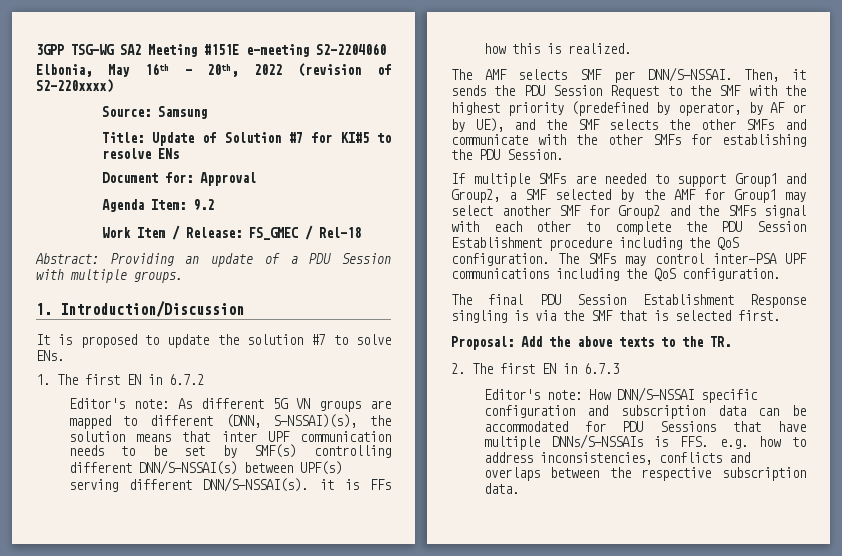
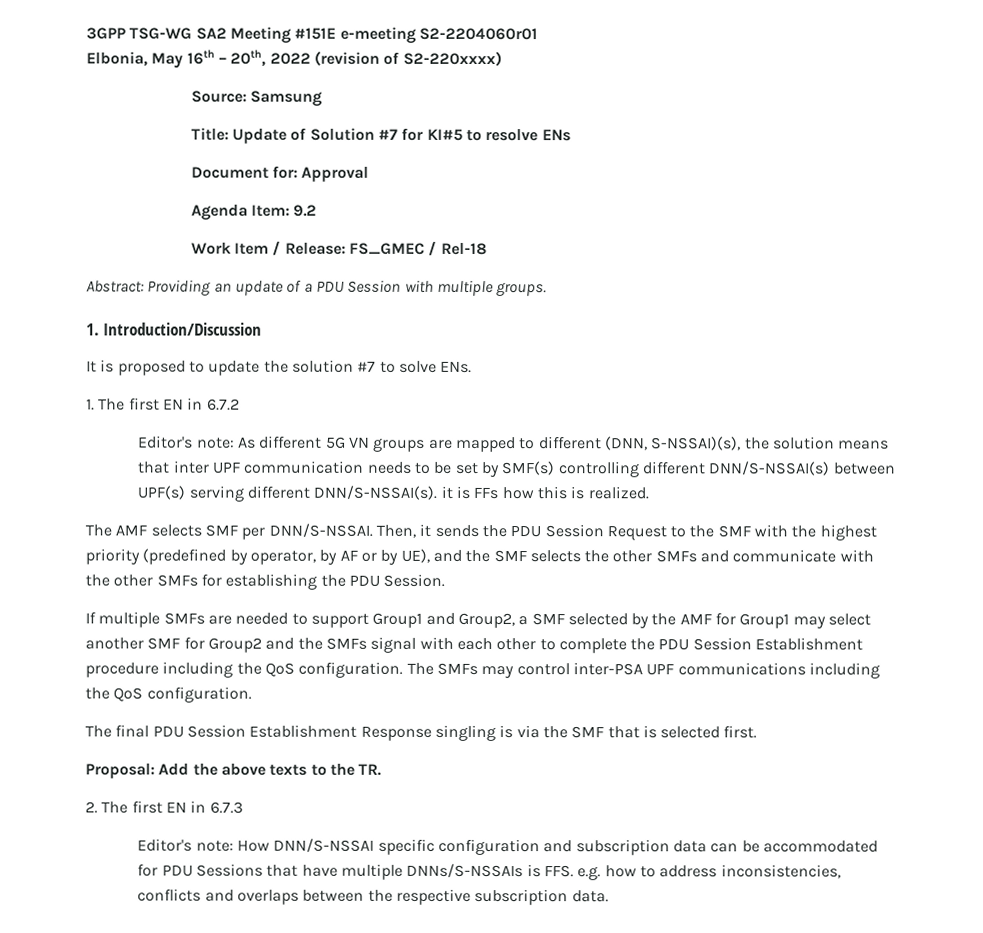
[316,43,386,55] S2-2204060 -> [418,27,538,41] S2-2204060r01

